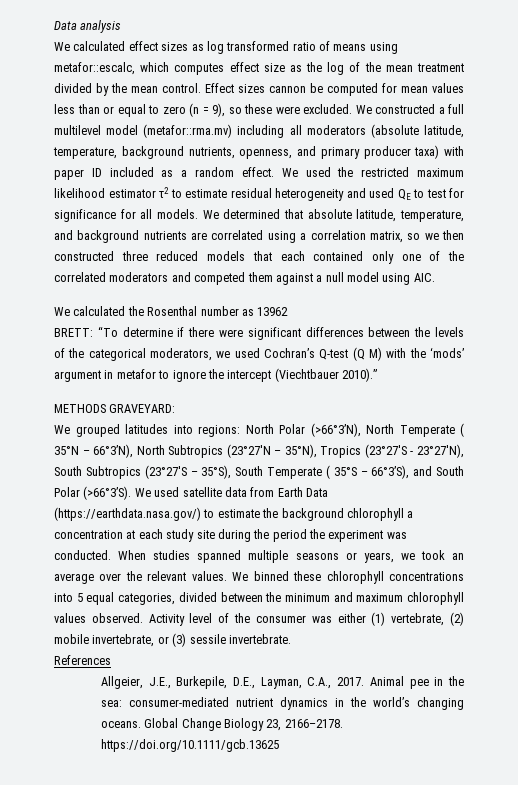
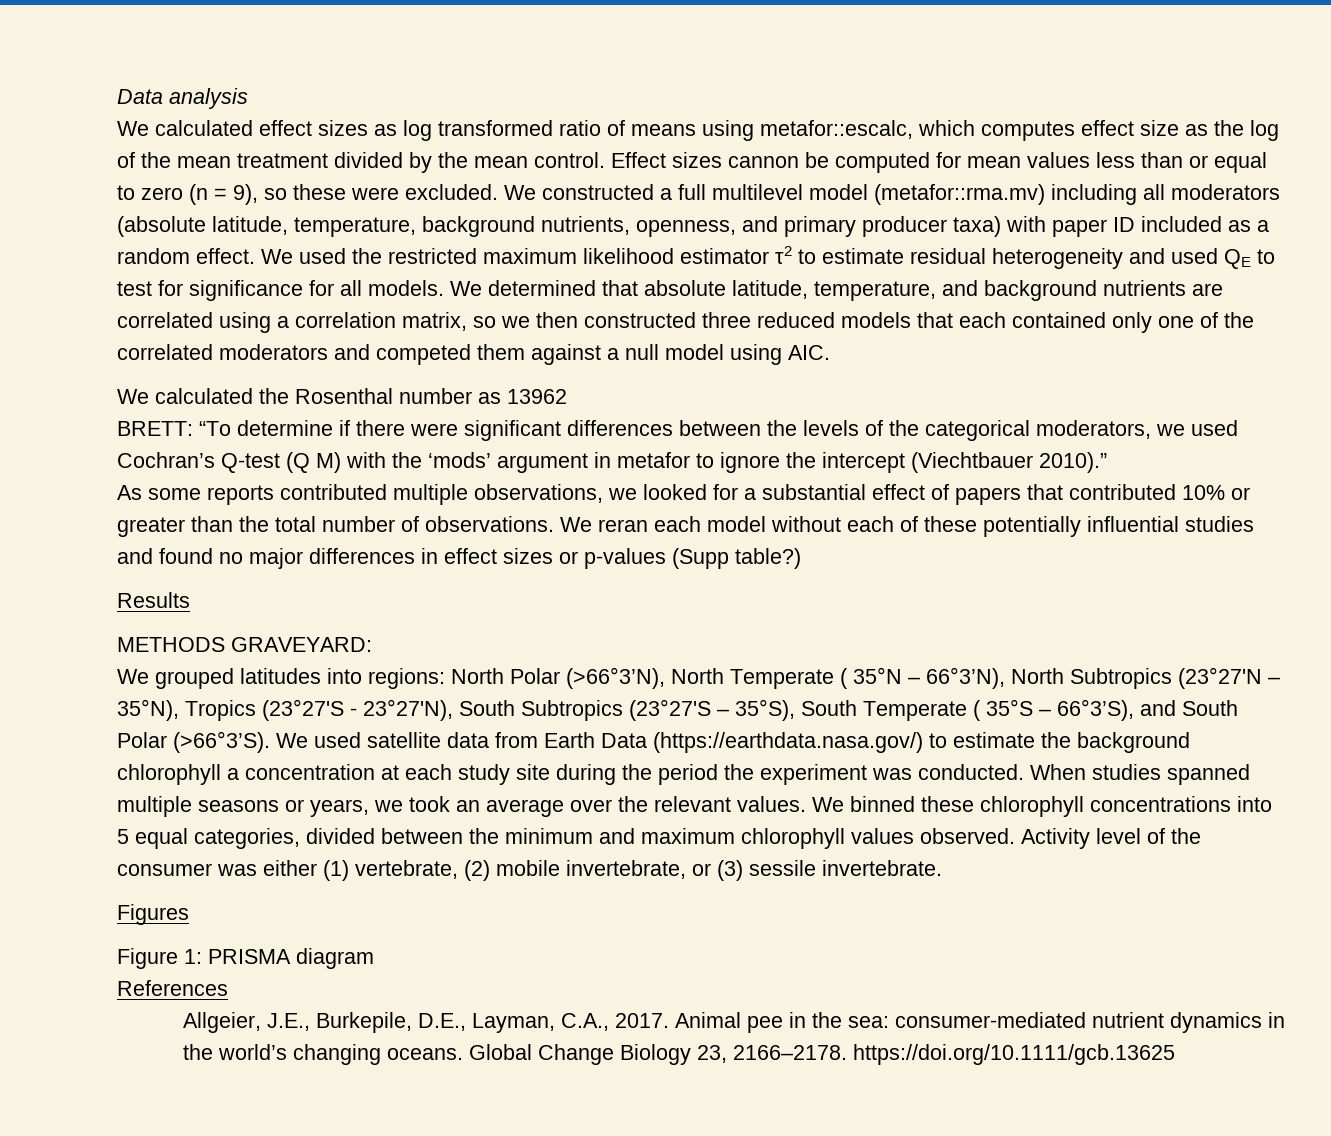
(377, 375) none -> [117,484,1250,505] [117,516,1254,537] [117,548,801,569] [117,592,190,608] // As some reports contributed multiple observations, we looked for a substantial effect of papers that contributed 10% or greater than the total number of observations. We reran each model without each of these potentially influential studies and found no major differences in effect sizes or p-values (Supp table?) // Results
(291, 639) none -> [117,904,189,925] [117,948,374,969] // Figures // Figure 1: PRISMA diagram

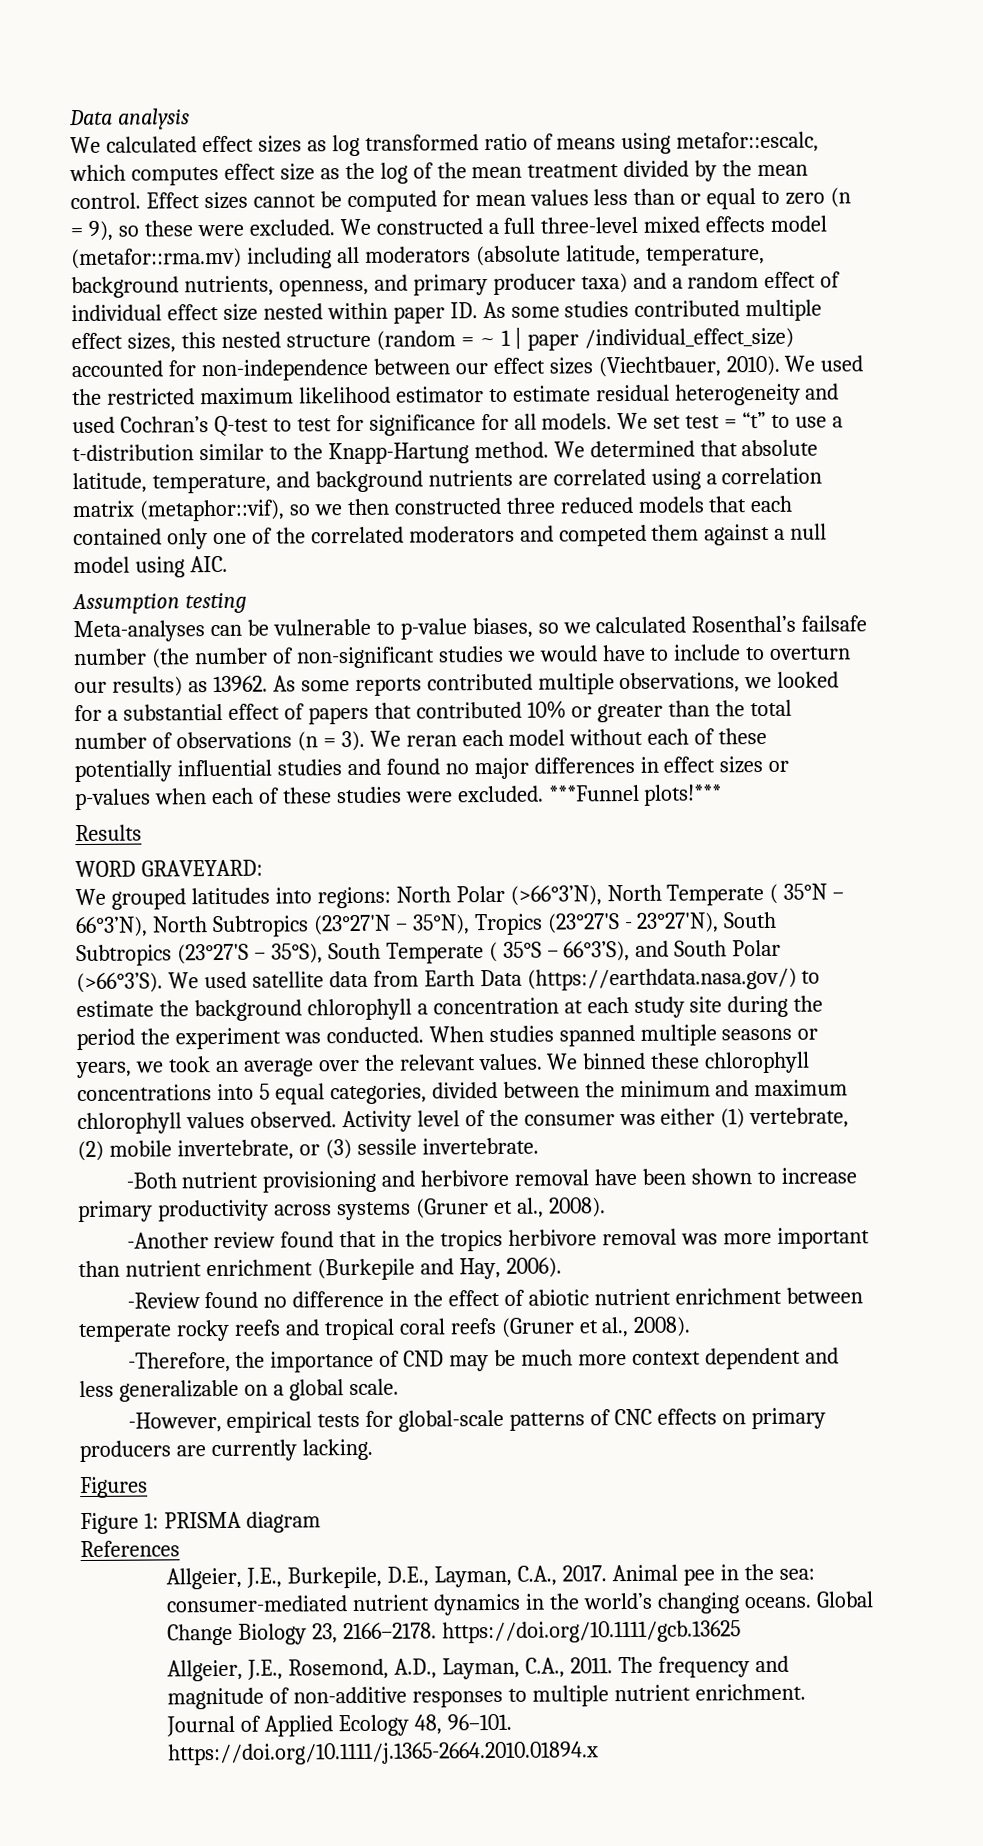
[728,156,799,168] cannon -> [252,194,316,208] cannot
[712,184,803,200] multilevel -> [540,215,766,234] three-level mixed effects
[1006,216,1269,237] [117,248,255,264] with paper ID included as a random effect. -> [632,271,842,289] [71,299,823,324] [71,327,795,353] [71,355,780,382] and a random effect of individual effect size nested within paper ID. As some studies contributed multiple effect sizes, this nested structure (random = ~ 1 | paper /individual_effect_size) accounted for non-independence between our effect sizes (Viechtbauer, 2010).
[775,246,792,264] τ2 -> (484, 394) none
[1224,249,1251,269] QE -> [119,415,269,437] Cochran’s Q-test
(482, 288) none -> [653,411,843,429] [72,441,585,465] set test = “t” to use a t-distribution similar to the Knapp-Hartung method. We
[402,312,467,331] matrix, -> [72,499,285,522] matrix (metaphor::vif),
[117,388,567,404] [117,420,1238,441] [117,452,1107,473] We calculated the Rosenthal number as 13962 // BRETT: “To determine if there were significant differences between the levels of the categorical moderators, we used Cochran’s Q-test (Q M) with the ‘mods’ argument in metafor to ignore the intercept (Viechtbauer 2010).” // -> [72,592,247,615] [73,615,868,643] [73,644,852,669] [74,675,268,697] Assumption testing // Meta-analyses can be vulnerable to p-value biases, so we calculated Rosenthal’s failsafe number (the number of non-significant studies we would have to include to overturn our results) as 13962.
[425,516,554,532] observations. -> [175,730,365,752] observations (n = 3).
[672,548,801,569] (Supp table?) -> [154,784,723,806] when each of these studies were excluded. ***Funnel plots!***
[117,637,225,652] METHODS -> [75,860,136,878] WORD
(942, 868) none -> [125,1167,857,1193] [78,1197,606,1223] [126,1227,870,1252] [78,1257,562,1281] [126,1287,863,1309] [78,1316,692,1343] [127,1347,839,1373] [79,1378,399,1402] [127,1407,826,1433] [79,1438,373,1463] // -Both nutrient provisioning and herbivore removal have been shown to increase primary productivity across systems (Gruner et al., 2008). // -Another review found that in the tropics herbivore removal was more important than nutrient enrichment (Burkepile and Hay, 2006). // -Review found no difference in the effect of abiotic nutrient enrichment between temperate rocky reefs and tropical coral reefs (Gruner et al., 2008). // -Therefore, the importance of CND may be much more context dependent and less generalizable on a global scale. // -However, empirical tests for global-scale patterns of CNC effects on primary producers are currently lacking.
(1176, 1054) none -> [167,1655,789,1682] [167,1683,806,1710] [166,1713,512,1737] [168,1741,600,1766] // Allgeier, J.E., Rosemond, A.D., Layman, C.A., 2011. The frequency and magnitude of non-additive responses to multiple nutrient enrichment. Journal of Applied Ecology 48, 96–101. https://doi.org/10.1111/j.1365-2664.2010.01894.x

